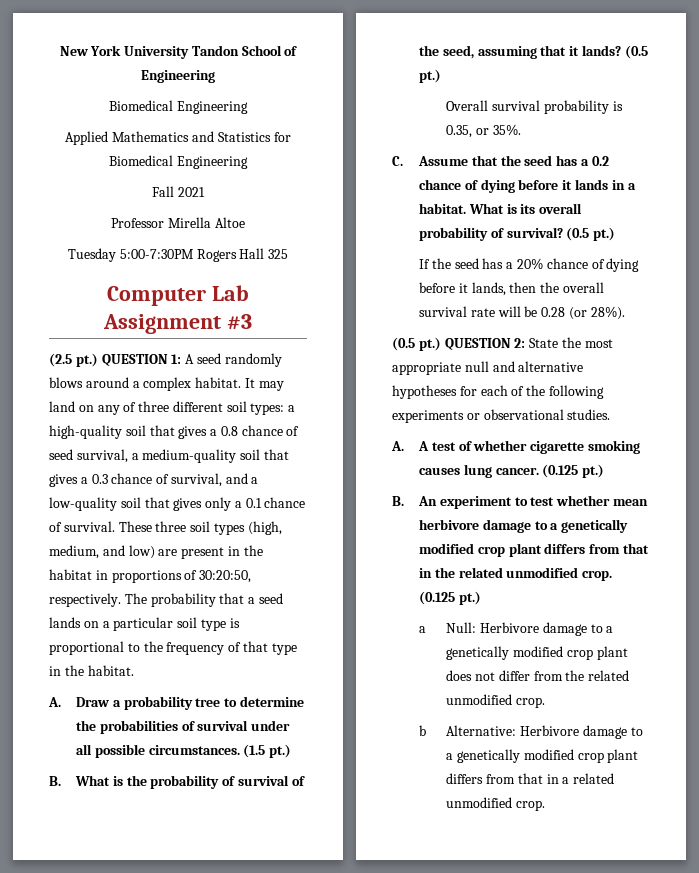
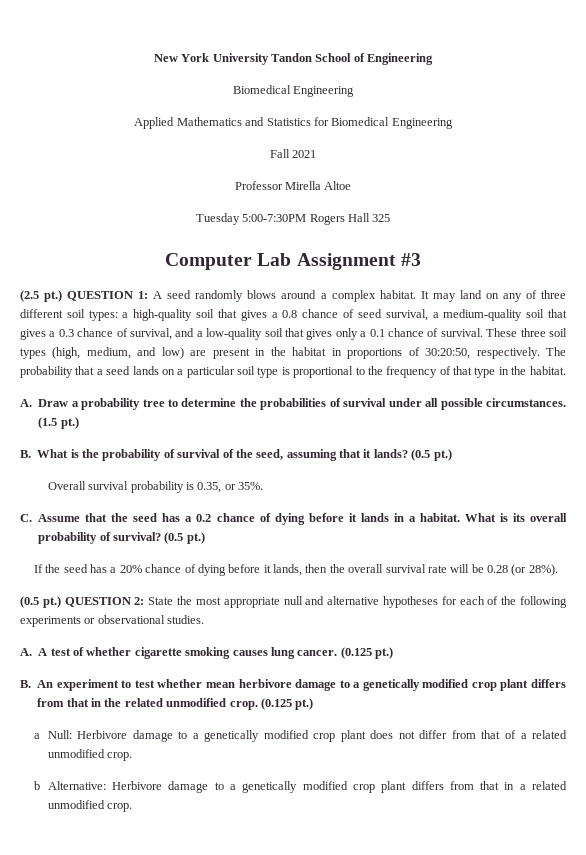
[565,670,585,681] the -> [481,730,527,739] that of a

